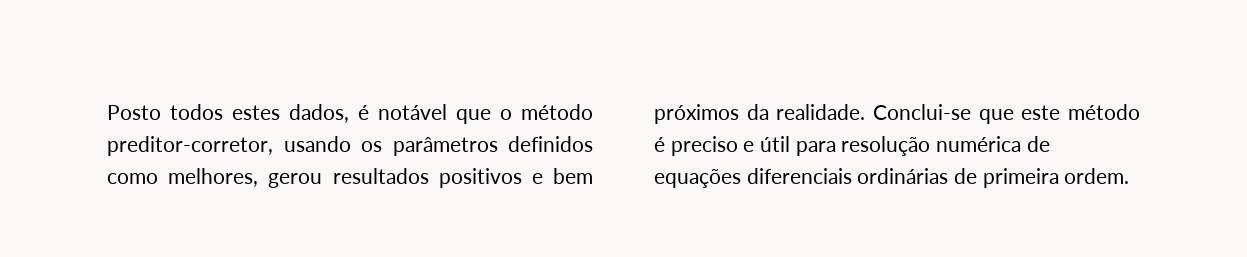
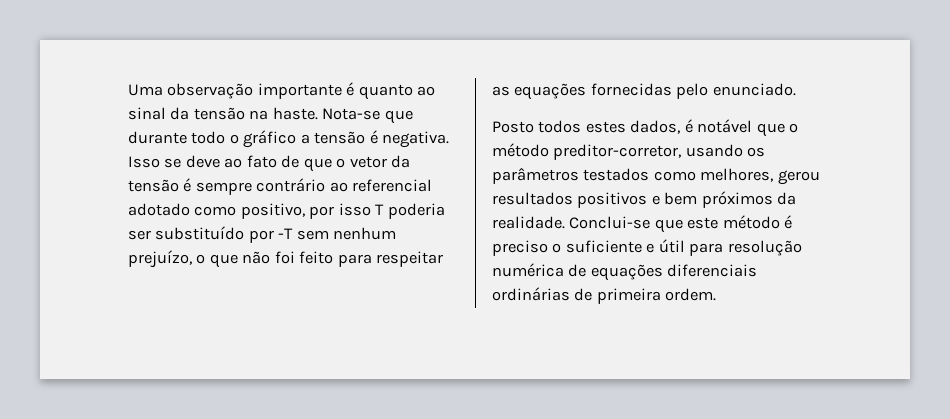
(107, 112) none -> [128,82,436,100] [128,107,413,124] [128,130,450,148] [128,155,411,172] [128,178,433,195] [128,203,445,219] [128,226,397,243] [128,250,444,268] [492,83,796,100] Uma observação importante é quanto ao sinal da tensão na haste. Nota-se que durante todo o gráfico a tensão é negativa. Isso se deve ao fato de que o vetor da tensão é sempre contrário ao referencial adotado como positivo, por isso T poderia ser substituído por -T sem nenhum prejuízo, o que não foi feito para respeitar as equações fornecidas pelo enunciado. //
[508,136,593,152] definidos -> [583,168,650,181] testados
(738, 146) none -> [552,240,642,253] o suficiente

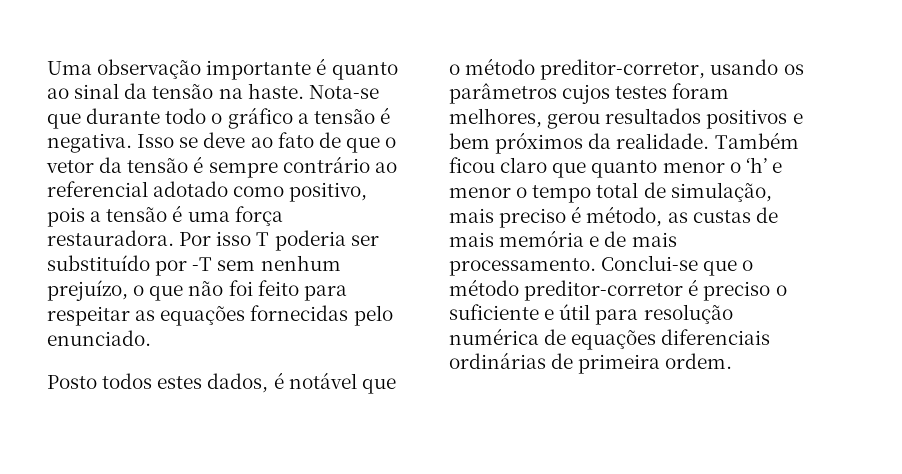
[309,206,335,219] por -> [47,205,283,227] [47,230,212,246] pois a tensão é uma força restauradora. Por
[583,168,696,181] testados como -> [562,83,730,104] cujos testes foram
[569,215,780,233] Conclui-se que este método -> [714,132,799,149] [449,157,782,178] [449,182,772,203] [449,206,778,228] [449,230,677,247] [449,255,754,276] [449,279,684,301] Também ficou claro que quanto menor o ‘h’ e menor o tempo total de simulação, mais preciso é método, as custas de mais memória e de mais processamento. Conclui-se que o método preditor-corretor

